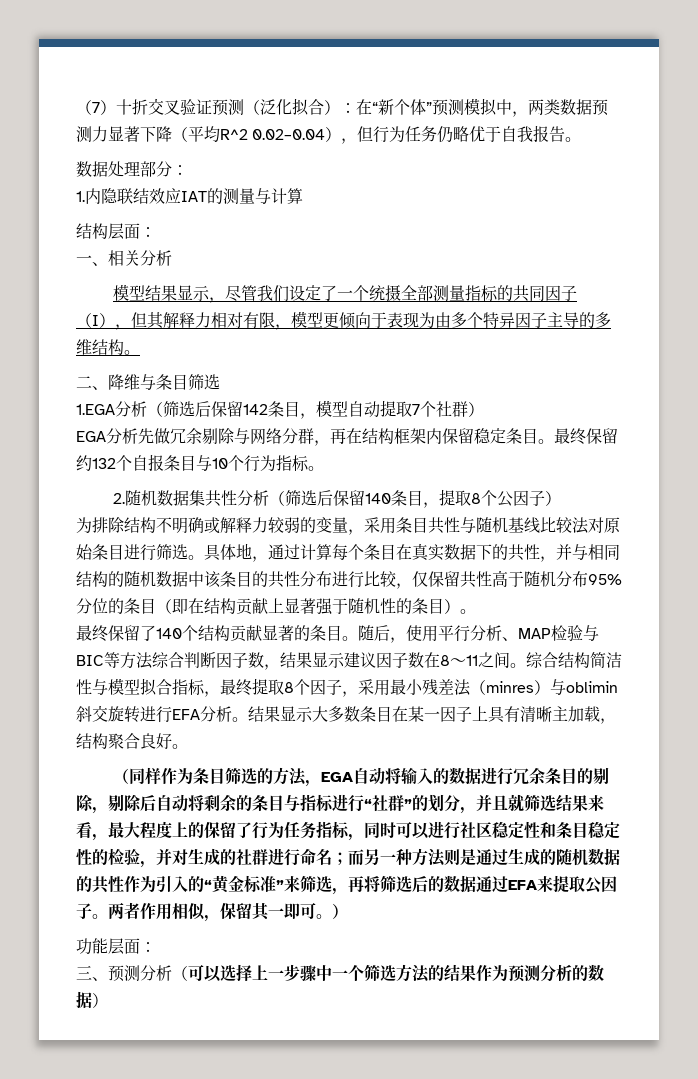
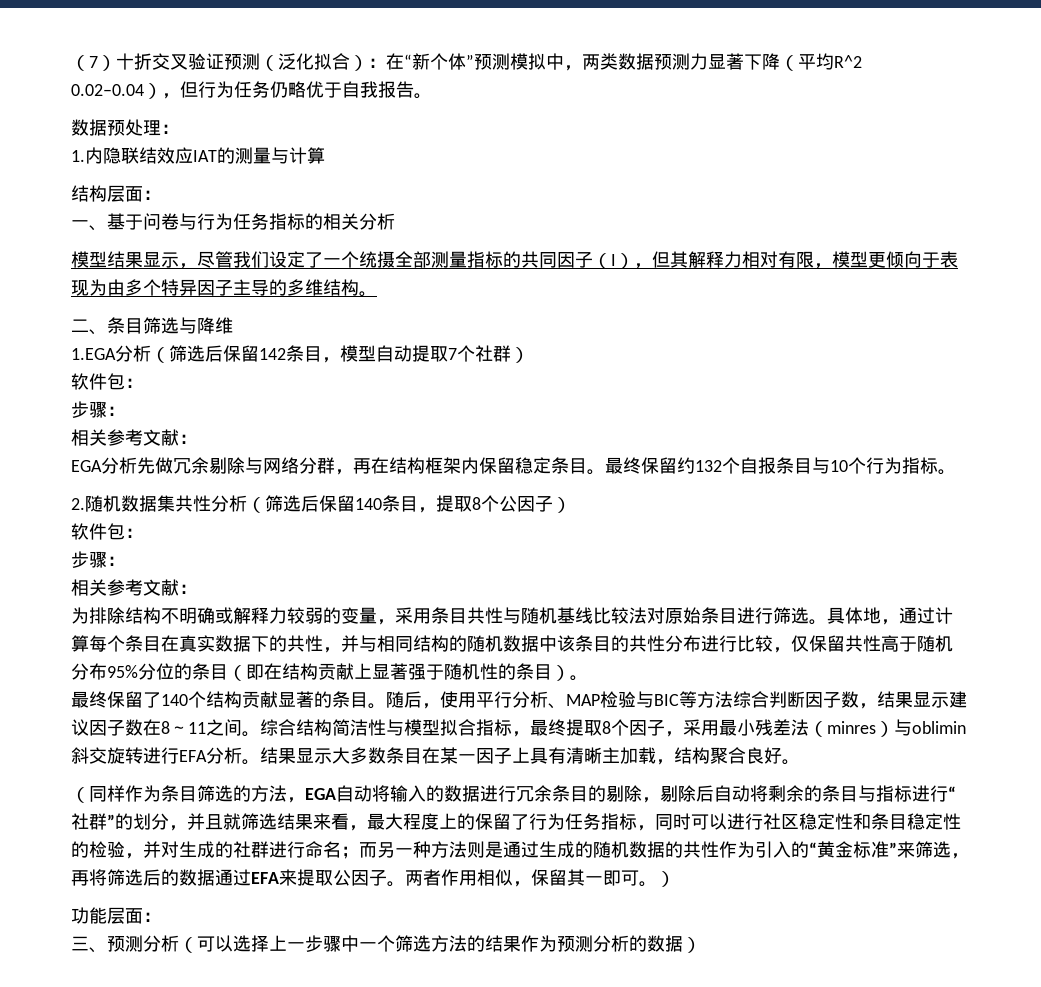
[108,161,172,177] 处理部分 -> [107,119,161,136] 预处理
(108, 264) none -> [107,213,323,230] 基于问卷与行为任务指标的
[108,374,220,390] 降维与条目筛选 -> [107,317,233,334] 条目筛选与降维
(484, 409) none -> [71,373,143,390] [71,401,125,418] [71,429,197,446] // 软件包： // 步骤： // 相关参考文献：
(562, 498) none -> [71,523,143,540] [71,551,125,568] [71,579,197,596] // 软件包： // 步骤： // 相关参考文献：

